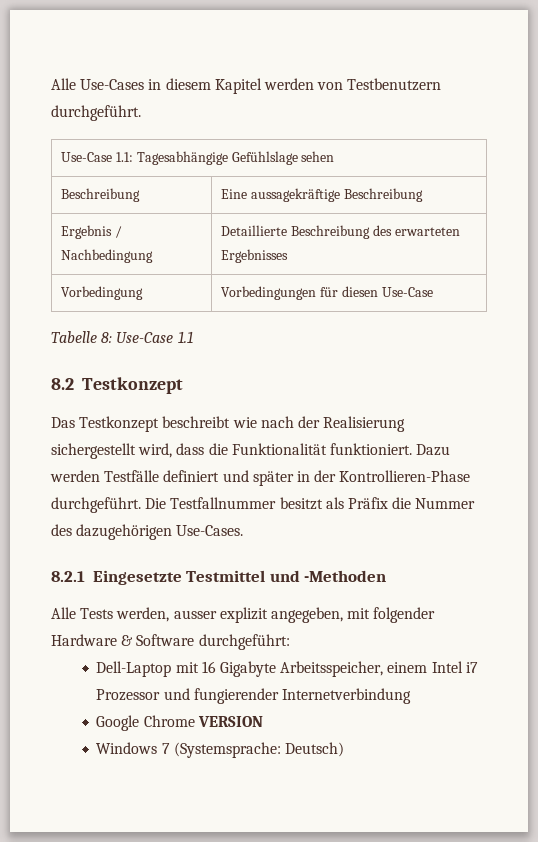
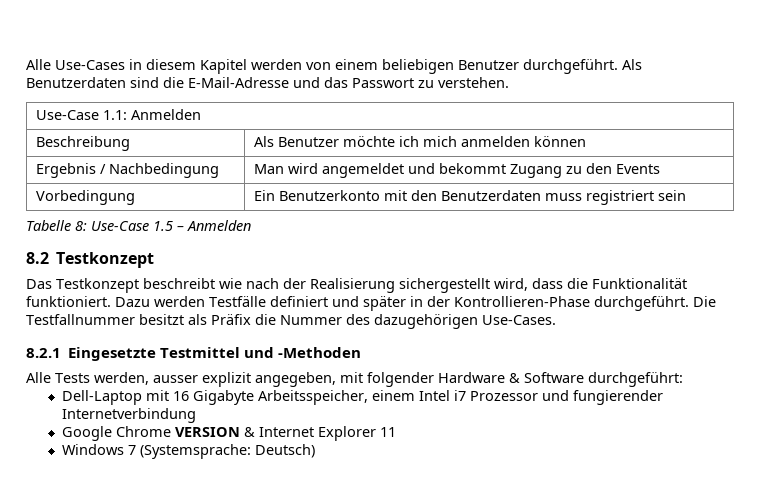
[347,78,442,91] [51,105,141,121] [61,151,335,165] [61,188,141,202] [221,188,423,202] [61,225,123,239] [61,249,154,263] [221,225,460,239] [221,249,289,263] [61,286,144,300] [221,286,433,300] Testbenutzern durchgeführt. // Use-Case 1.1: Tagesabhängige Gefühlslage sehen // Beschreibung | Eine aussagekräftige Beschreibung // Ergebnis / Nachbedingung | Detaillierte Beschreibung des erwarteten Ergebnisses // Vorbedingung | Vorbedingungen für diesen Use-Case -> [335,59,642,74] [26,77,509,88] [35,109,201,120] [35,136,130,151] [253,136,586,147] [35,163,219,178] [253,163,660,178] [35,190,135,205] [253,190,686,205] einem beliebigen Benutzer durchgeführt. Als Benutzerdaten sind die E-Mail-Adresse und das Passwort zu verstehen. // Use-Case 1.1: Anmelden // Beschreibung | Als Benutzer möchte ich mich anmelden können // Ergebnis / Nachbedingung | Man wird angemeldet und bekommt Zugang zu den Events // Vorbedingung | Ein Benutzerkonto mit den Benutzerdaten muss registriert sein
[177,331,193,343] 1.1 -> [153,220,251,231] 1.5 – Anmelden
(263, 721) none -> [243,426,396,441] & Internet Explorer 11

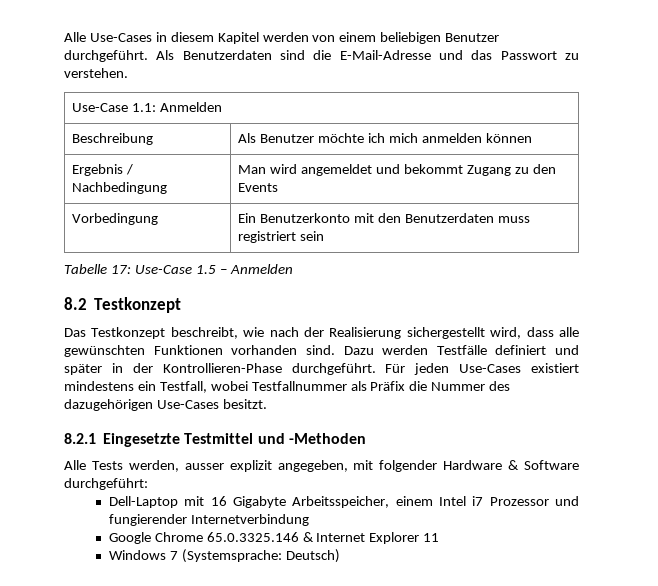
[75,221,87,231] 8: -> [110,265,131,274] 17:
[143,278,215,289] beschreibt -> [170,327,238,339] beschreibt,
[567,278,687,289] [26,296,111,307] die Funktionalität funktioniert. -> [558,327,579,337] [64,345,335,357] alle gewünschten Funktionen vorhanden sind.
[693,296,716,307] [26,314,184,325] Die Testfallnummer besitzt -> [385,363,579,375] [64,381,347,393] Für jeden Use-Cases existiert mindestens ein Testfall, wobei Testfallnummer
[482,315,556,325] Use-Cases. -> [156,399,267,409] Use-Cases besitzt.
[174,427,240,437] VERSION -> [206,532,299,542] 65.0.3325.146

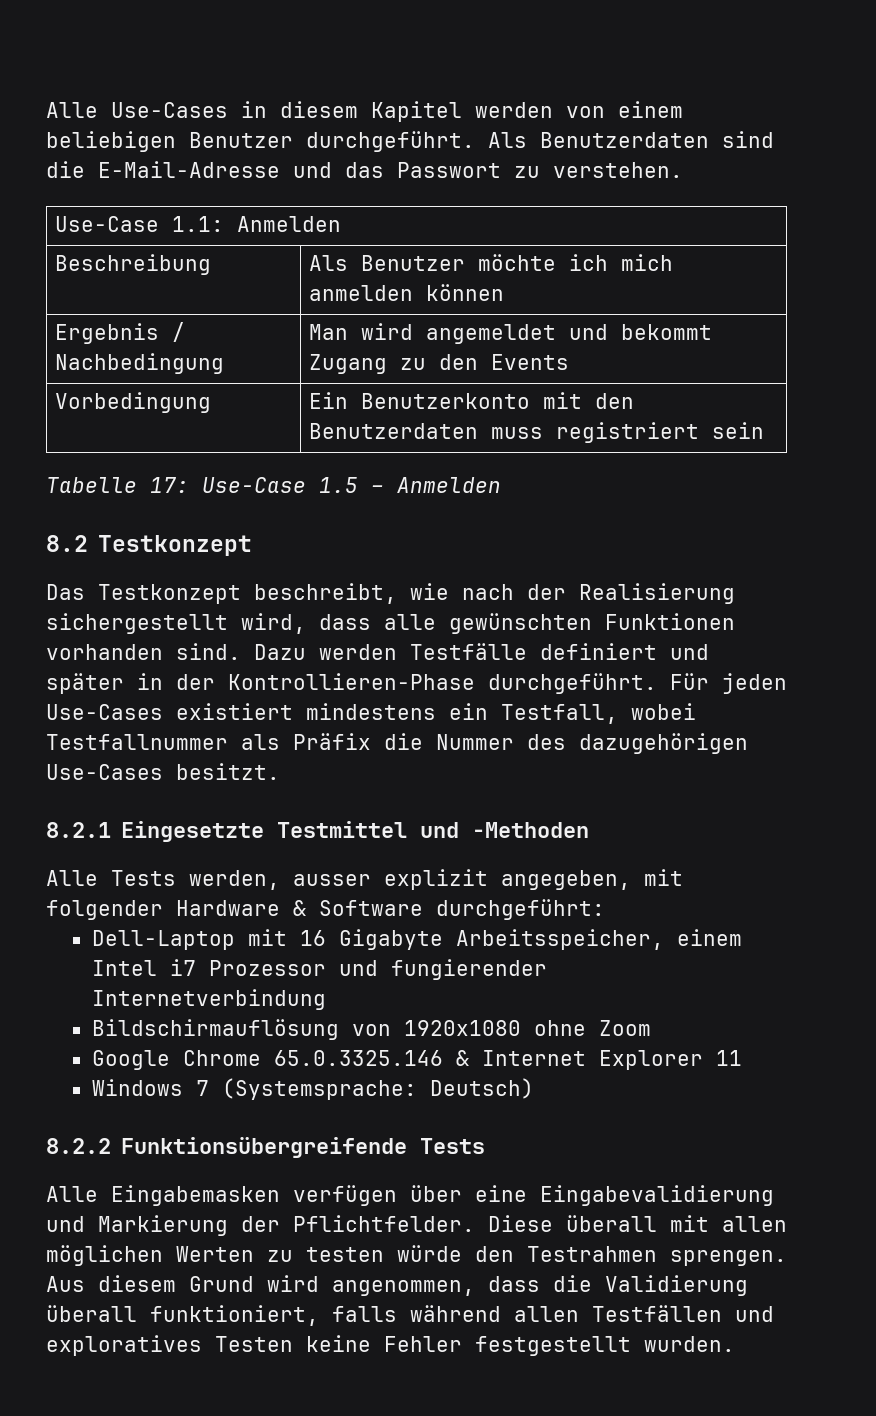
(309, 520) none -> [91,1019,651,1040] // Bildschirmauflösung von 1920x1080 ohne Zoom
(340, 556) none -> [46,1137,486,1158] [46,1185,774,1206] [46,1215,787,1236] [46,1245,787,1266] [46,1275,748,1296] [46,1305,774,1326] [46,1335,735,1356] // 8.2.2 Funktionsübergreifende Tests // Alle Eingabemasken verfügen über eine Eingabevalidierung und Markierung der Pflichtfelder. Diese überall mit allen möglichen Werten zu testen würde den Testrahmen sprengen. Aus diesem Grund wird angenommen, dass die Validierung überall funktioniert, falls während allen Testfällen und exploratives Testen keine Fehler festgestellt wurden.

